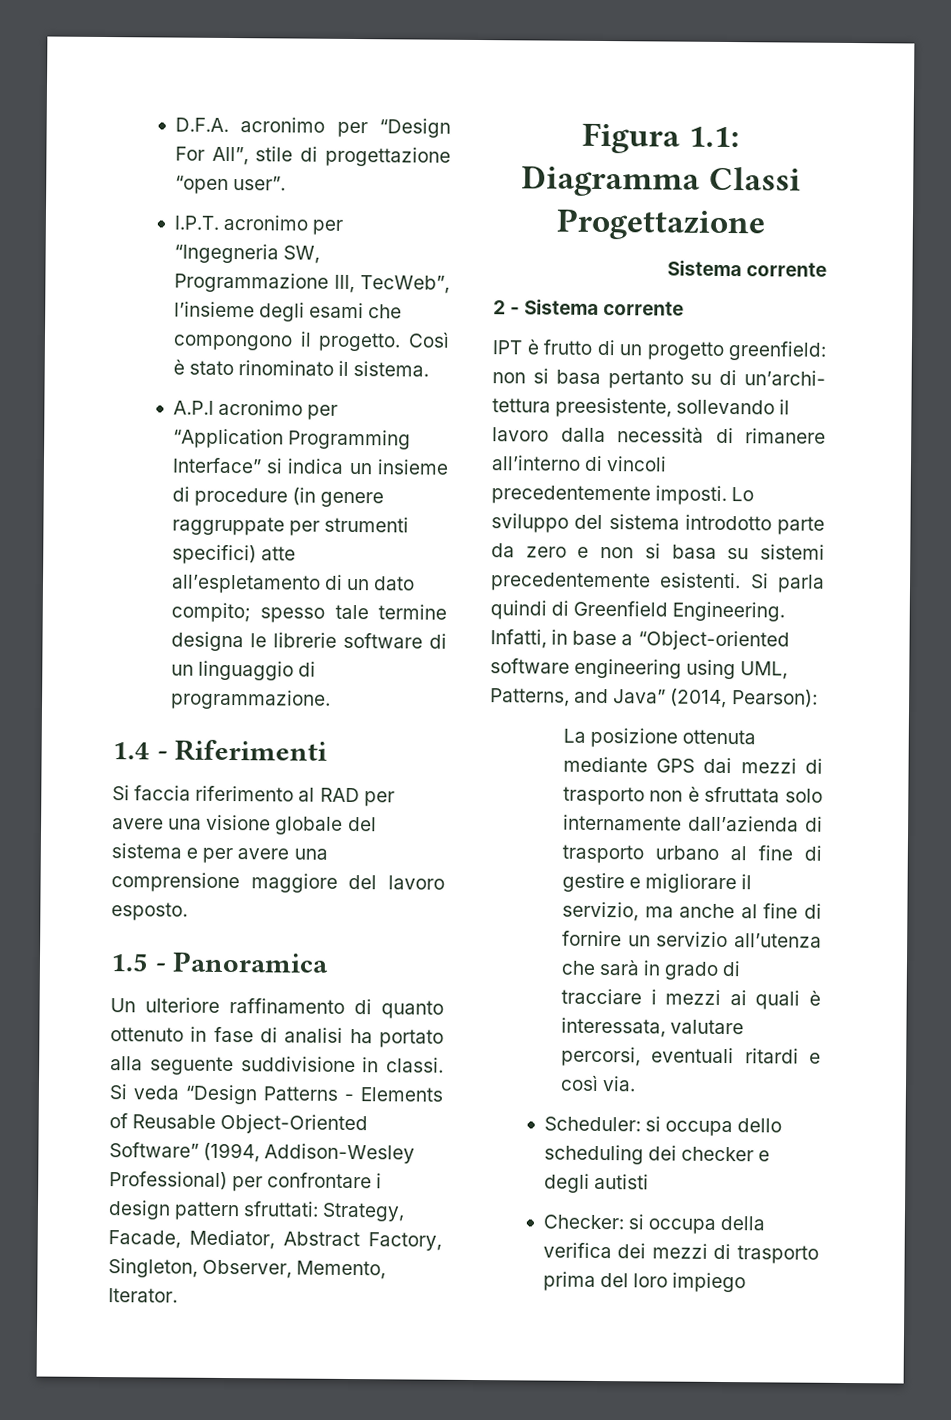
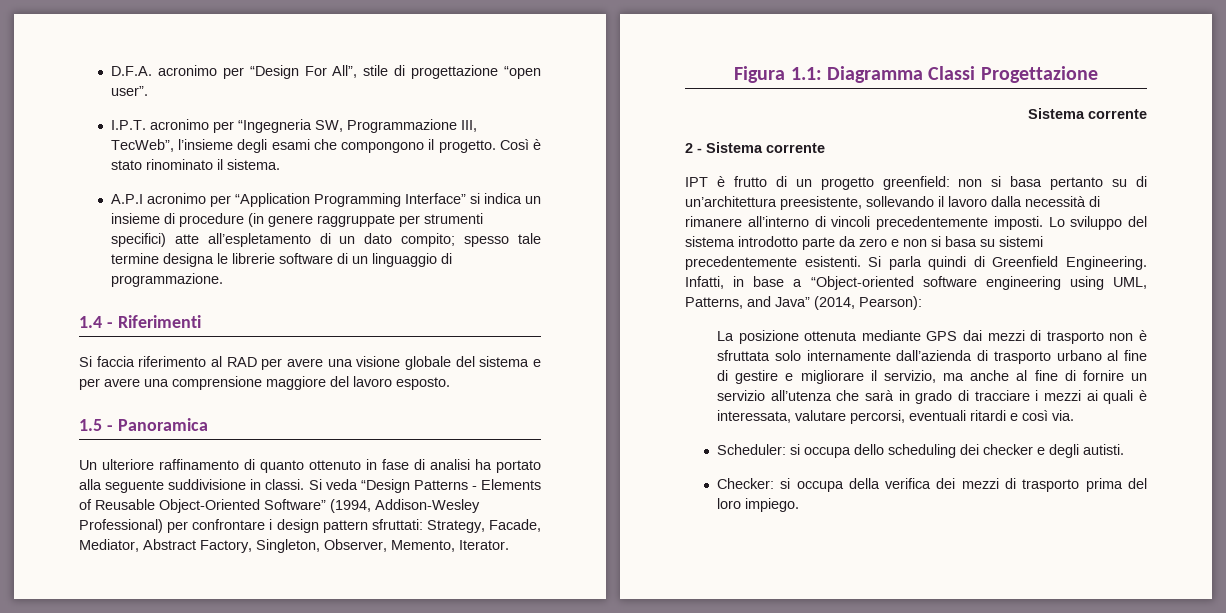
[744,370,826,386] [492,398,551,413] un’archi- tettura -> [685,196,777,207] un’architettura
[593,1173,649,1190] autisti -> [1082,444,1124,455] autisti.
[672,1272,747,1293] impiego -> [744,498,799,512] impiego.

